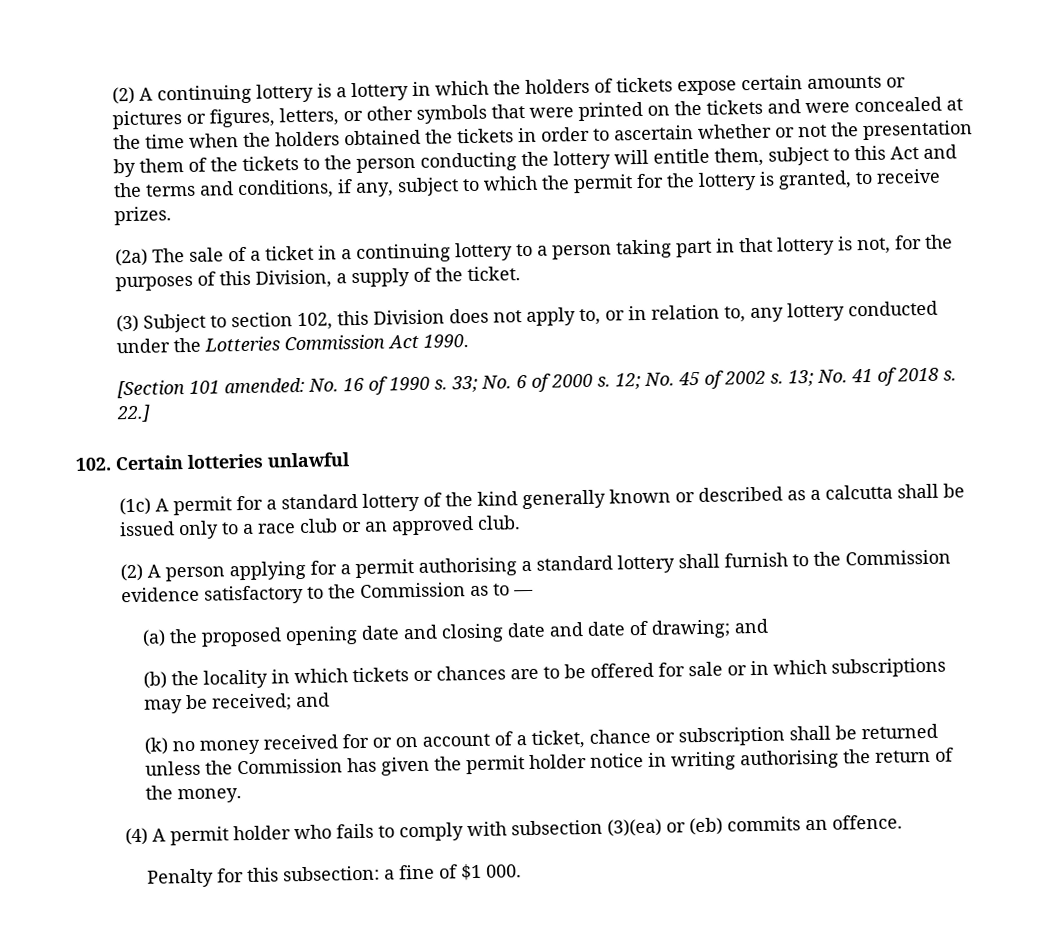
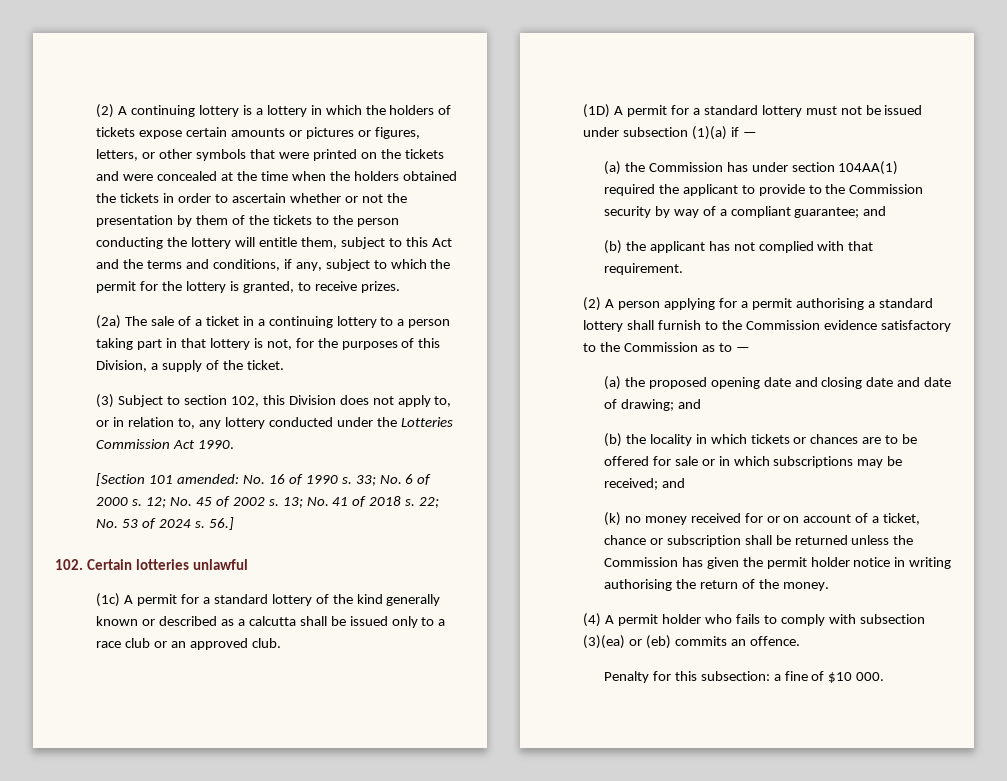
[115,404,151,423] 22.] -> [419,497,440,508] [96,517,234,530] 22; No. 53 of 2024 s. 56.]
(521, 522) none -> [583,104,923,118] [583,126,757,140] [604,161,899,175] [604,184,924,196] [604,206,887,218] [604,240,874,254] [604,263,684,275] // (1D) A permit for a standard lottery must not be issued under subsection (1)(a) if — // (a) the Commission has under section 104AA(1) required the applicant to provide to the Commission security by way of a compliant guarantee; and // (b) the applicant has not complied with that requirement.
[461,863,483,881] $1 -> [828,672,853,683] $10

